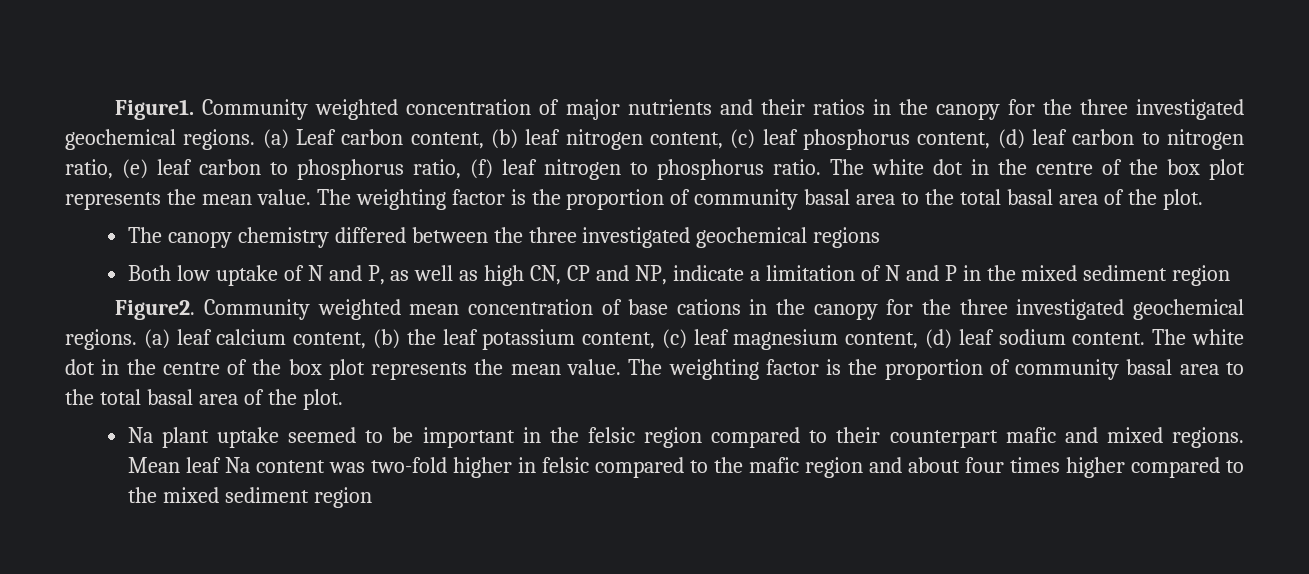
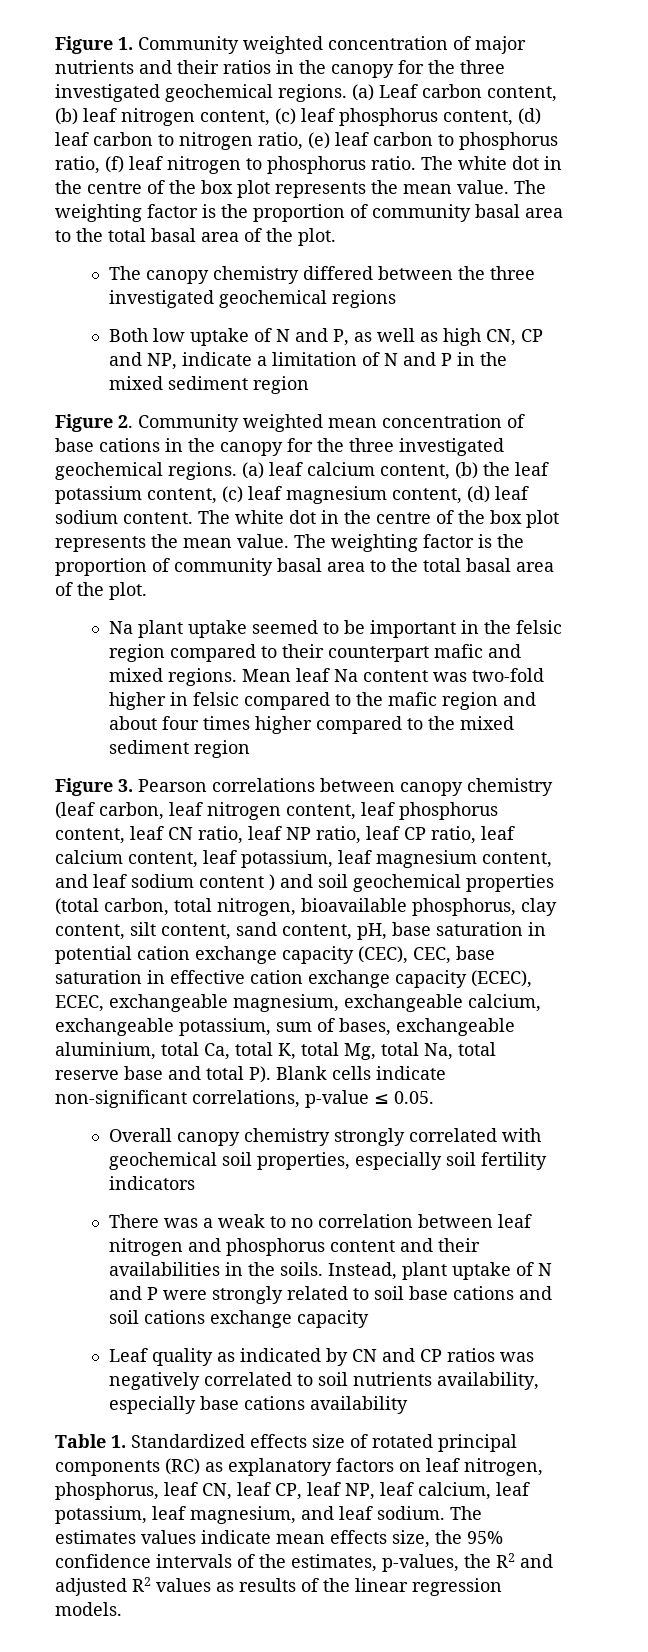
[115,99,195,120] Figure1. -> [55,36,133,54] Figure 1.
[115,300,196,320] Figure2. -> [55,414,133,432] Figure 2.
(372, 497) none -> [55,778,553,796] [55,802,498,820] [55,826,515,844] [55,850,552,868] [55,874,554,892] [55,898,557,916] [55,922,546,940] [55,946,495,964] [55,970,532,988] [55,994,541,1012] [55,1018,515,1036] [55,1042,496,1060] [55,1066,446,1083] [55,1090,434,1108] [108,1128,541,1146] [108,1152,547,1170] [108,1176,195,1190] [108,1214,532,1228] [108,1238,480,1256] [108,1262,552,1280] [108,1286,552,1304] [108,1310,369,1328] [108,1348,534,1366] [108,1372,539,1390] [108,1396,408,1414] [55,1434,517,1452] [55,1458,543,1476] [55,1482,530,1500] [55,1506,482,1524] [55,1530,503,1548] [55,1553,553,1572] [55,1577,502,1596] [55,1602,122,1616] // Figure 3. Pearson correlations between canopy chemistry (leaf carbon, leaf nitrogen content, leaf phosphorus content, leaf CN ratio, leaf NP ratio, leaf CP ratio, leaf calcium content, leaf potassium, leaf magnesium content, and leaf sodium content ) and soil geochemical properties (total carbon, total nitrogen, bioavailable phosphorus, clay content, silt content, sand content, pH, base saturation in potential cation exchange capacity (CEC), CEC, base saturation in effective cation exchange capacity (ECEC), ECEC, exchangeable magnesium, exchangeable calcium, exchangeable potassium, sum of bases, exchangeable aluminium, total Ca, total K, total Mg, total Na, total reserve base and total P). Blank cells indicate non-significant correlations, p-value ≤ 0.05. // Overall canopy chemistry strongly correlated with geochemical soil properties, especially soil fertility indicators // There was a weak to no correlation between leaf nitrogen and phosphorus content and their availabilities in the soils. Instead, plant uptake of N and P were strongly related to soil base cations and soil cations exchange capacity // Leaf quality as indicated by CN and CP ratios was negatively correlated to soil nutrients availability, especially base cations availability // Table 1. Standardized effects size of rotated principal components (RC) as explanatory factors on leaf nitrogen, phosphorus, leaf CN, leaf CP, leaf NP, leaf calcium, leaf potassium, leaf magnesium, and leaf sodium. The estimates values indicate mean effects size, the 95% confidence intervals of the estimates, p-values, the R2 and adjusted R2 values as results of the linear regression models.

